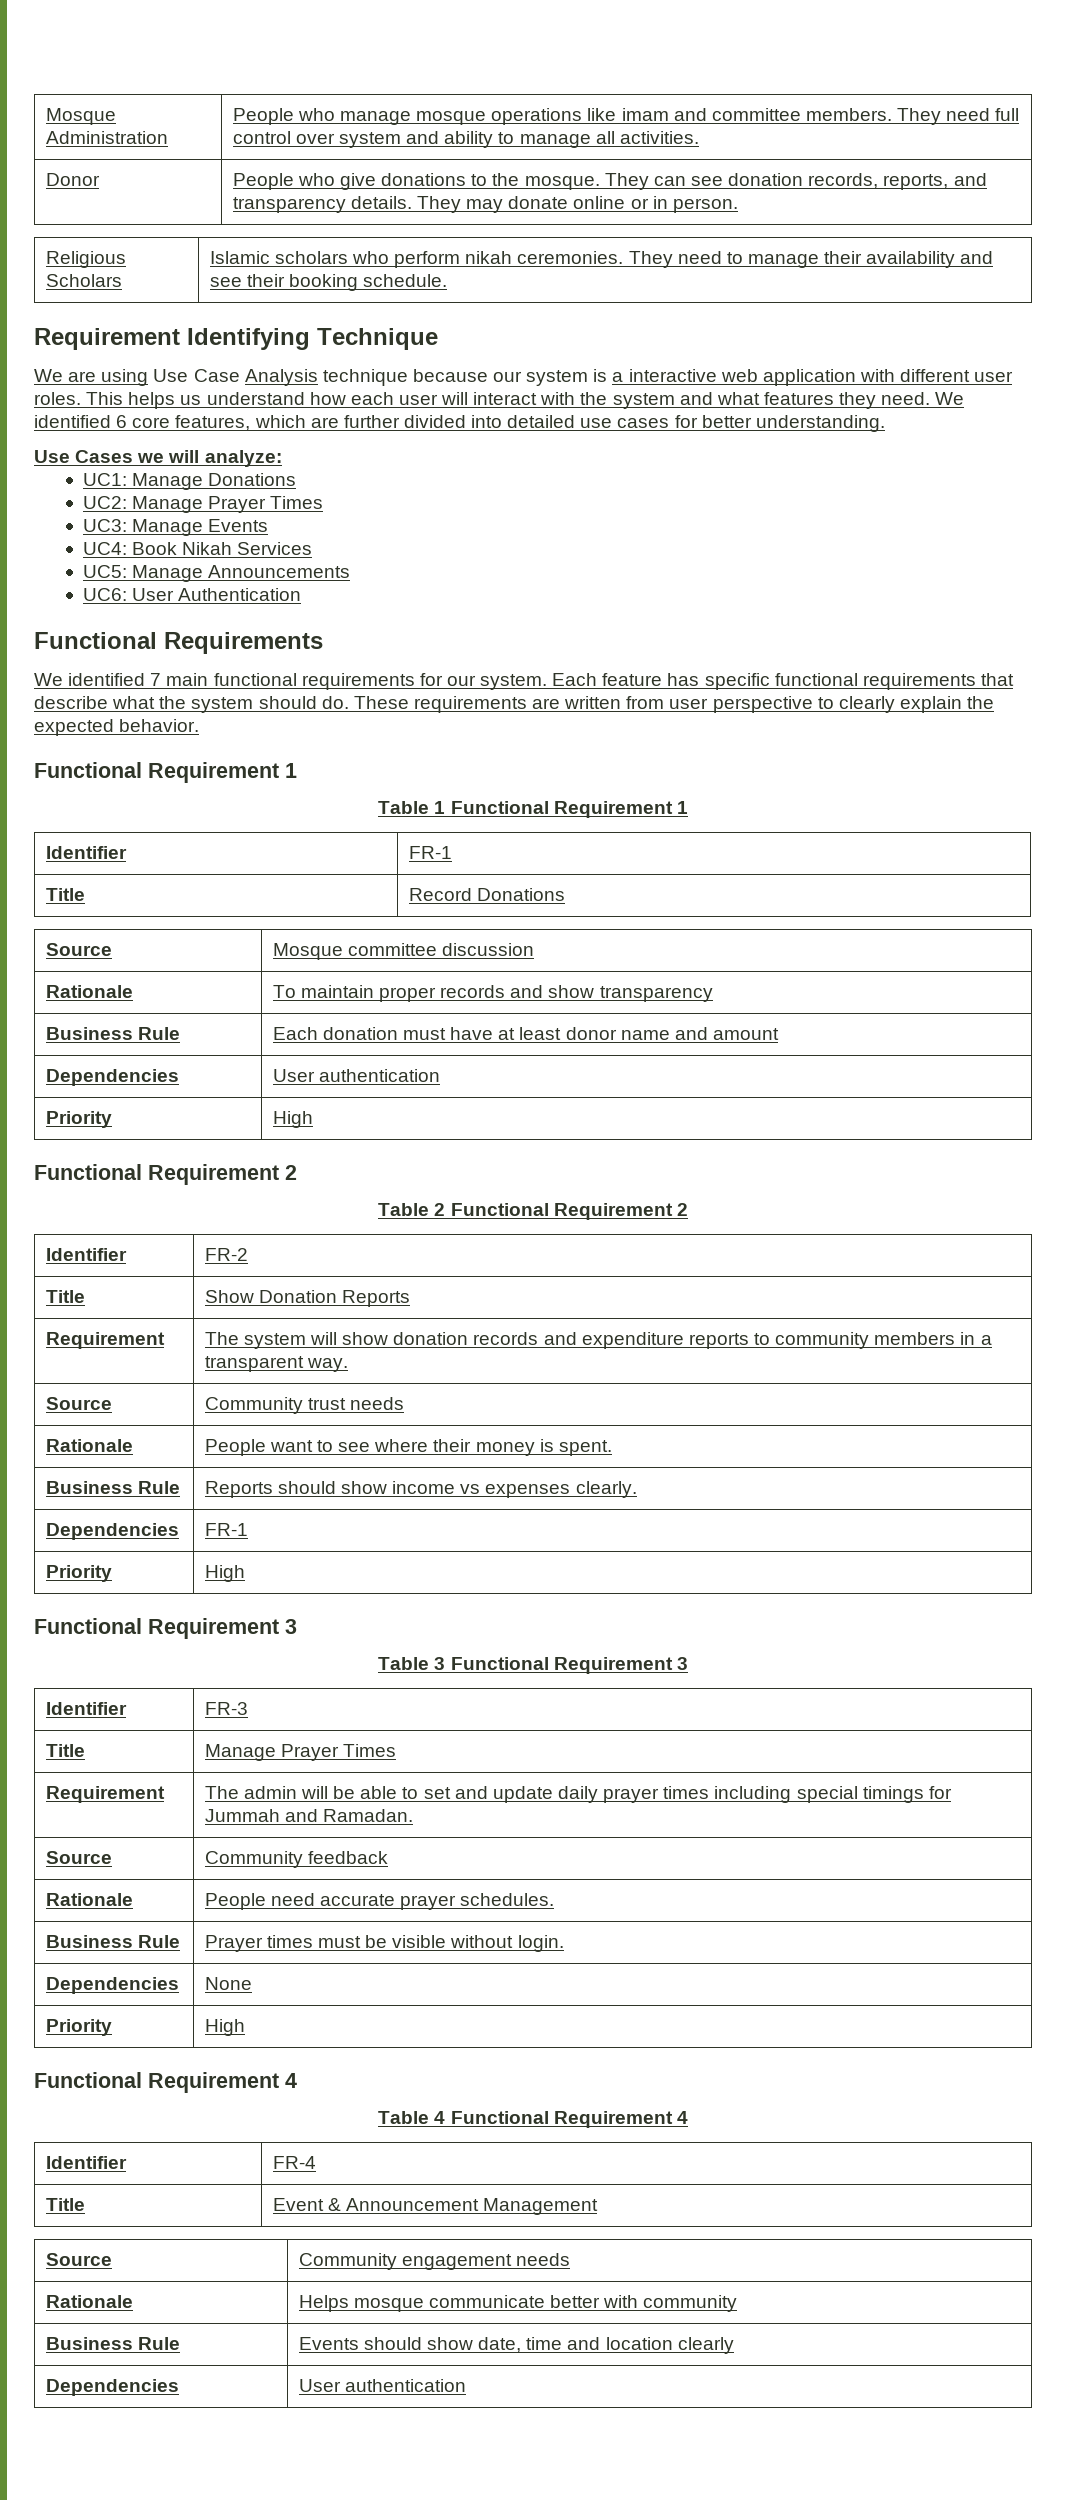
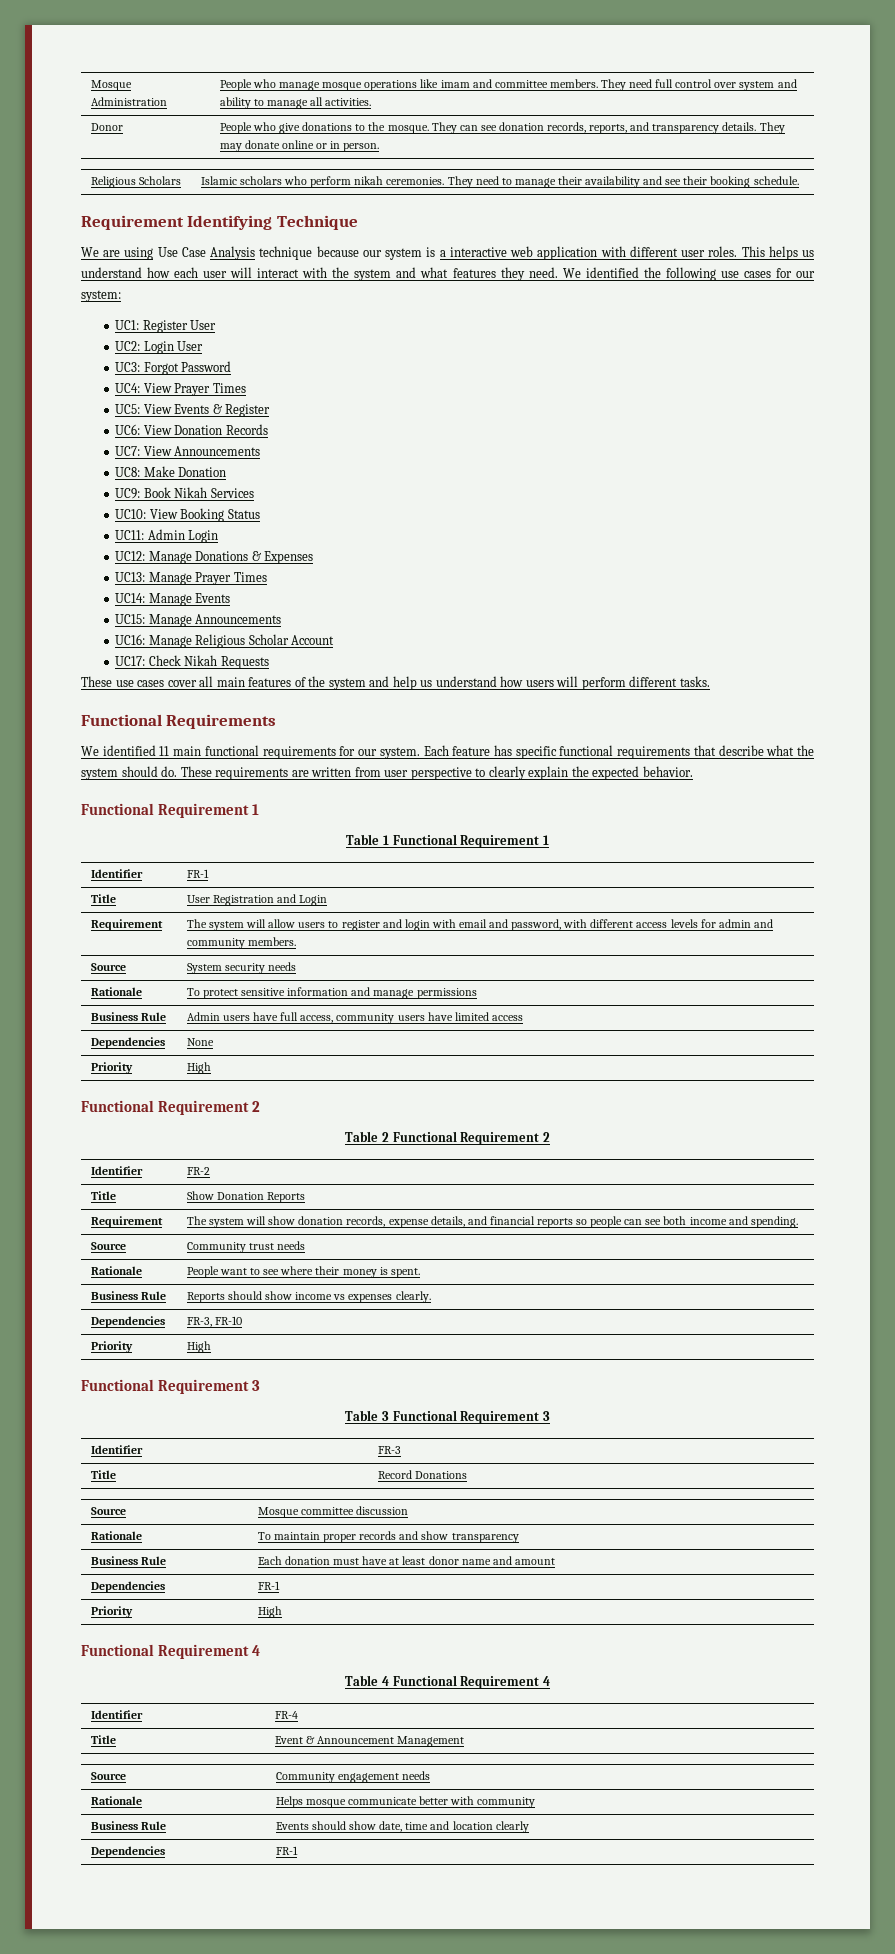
[116,415,885,432] [34,450,282,467] [83,473,128,486] 6 core features, which are further divided into detailed use cases for better understanding. // Use Cases we will analyze: // UC1: -> [643,267,815,281] [81,290,121,302] [115,320,217,333] [115,341,204,354] [115,361,232,375] [115,383,246,396] [115,404,271,417] [115,424,268,435] [115,446,261,456] [115,466,227,477] [115,487,254,499] [115,508,260,522] [115,529,219,543] [115,551,146,561] the following use cases for our system: // UC1: Register User // UC2: Login User // UC3: Forgot Password // UC4: View Prayer Times // UC5: View Events & Register // UC6: View Donation Records // UC7: View Announcements // UC8: Make Donation // UC9: Book Nikah Services // UC10: View Booking Status // UC11: Admin Login // UC12:
[83,496,324,513] [83,519,128,532] // UC2: Manage Prayer Times // UC3: -> [251,551,314,564] [115,572,267,585] [115,593,146,603] & Expenses // UC13: Manage Prayer Times // UC14:
[83,542,313,555] [83,565,351,582] [83,588,302,601] UC4: Book Nikah Services // UC5: Manage Announcements // UC6: User Authentication -> [115,614,282,627] [115,634,335,648] [115,655,269,669] [81,676,710,690] UC15: Manage Announcements // UC16: Manage Religious Scholar Account // UC17: Check Nikah Requests // These use cases cover all main features of the system and help us understand how users will perform different tasks.
[150,673,162,686] 7 -> [159,746,170,756] 11
(452, 852) none -> [90,894,116,903] [186,894,328,906] [90,919,163,931] [186,919,773,931] [186,937,296,949] [90,963,126,971] [186,962,297,974] [90,987,142,996] [186,987,477,999] [90,1012,166,1021] [186,1012,523,1024] [90,1037,165,1049] [186,1038,214,1046] [90,1062,133,1074] [186,1062,211,1074] [81,1100,260,1115] [345,1131,550,1145] [90,1166,143,1175] [186,1167,210,1175] [90,1191,116,1200] [186,1191,306,1203] [90,1216,163,1228] [186,1216,798,1228] [90,1242,126,1250] [186,1241,306,1253] [90,1266,142,1275] [186,1266,420,1278] [90,1291,166,1300] [186,1291,431,1303] [90,1316,165,1328] [186,1316,242,1327] [90,1341,133,1353] [186,1341,211,1353] [81,1379,260,1394] [345,1410,550,1424] [90,1445,143,1454] [377,1446,401,1454] // Title | User Registration and Login // Requirement | The system will allow users to register and login with email and password, with different access levels for admin and community members. // Source | System security needs // Rationale | To protect sensitive information and manage permissions // Business Rule | Admin users have full access, community users have limited access // Dependencies | None // Priority | High // Functional Requirement 2 // Table 2 Functional Requirement 2 // Identifier | FR-2 // Title | Show Donation Reports // Requirement | The system will show donation records, expense details, and financial reports so people can see both income and spending. // Source | Community trust needs // Rationale | People want to see where their money is spent. // Business Rule | Reports should show income vs expenses clearly. // Dependencies | FR-3, FR-10 // Priority | High // Functional Requirement 3 // Table 3 Functional Requirement 3 // Identifier | FR-3
[272,1069,440,1082] [45,1111,112,1128] [272,1111,313,1128] [34,1164,297,1185] [378,1203,688,1220] [45,1248,127,1261] [204,1248,248,1261] [45,1290,85,1303] [204,1290,411,1307] [45,1332,165,1349] [204,1332,992,1349] [204,1356,348,1372] [45,1397,112,1410] [204,1397,405,1414] [45,1439,133,1452] [204,1439,612,1456] [45,1481,180,1494] [204,1481,637,1498] [45,1523,179,1540] [204,1523,248,1536] [45,1565,112,1582] [204,1565,245,1582] [34,1618,297,1639] [378,1657,688,1674] [45,1702,127,1715] [204,1702,248,1715] [45,1744,85,1757] [204,1744,397,1761] [45,1786,165,1803] [204,1786,952,1803] [204,1809,414,1822] [45,1851,112,1864] [204,1851,388,1868] [45,1893,133,1906] [204,1893,555,1910] [45,1935,180,1948] [204,1935,564,1952] [45,1977,179,1994] [204,1977,252,1990] User authentication // Priority | High // Functional Requirement 2 // Table 2 Functional Requirement 2 // Identifier | FR-2 // Title | Show Donation Reports // Requirement | The system will show donation records and expenditure reports to community members in a transparent way. // Source | Community trust needs // Rationale | People want to see where their money is spent. // Business Rule | Reports should show income vs expenses clearly. // Dependencies | FR-1 // Priority | High // Functional Requirement 3 // Table 3 Functional Requirement 3 // Identifier | FR-3 // Title | Manage Prayer Times // Requirement | The admin will be able to set and update daily prayer times including special timings for Jummah and Ramadan. // Source | Community feedback // Rationale | People need accurate prayer schedules. // Business Rule | Prayer times must be visible without login. // Dependencies | None -> [257,1581,280,1590] FR-1
[298,2379,466,2392] User authentication -> [275,1846,298,1855] FR-1

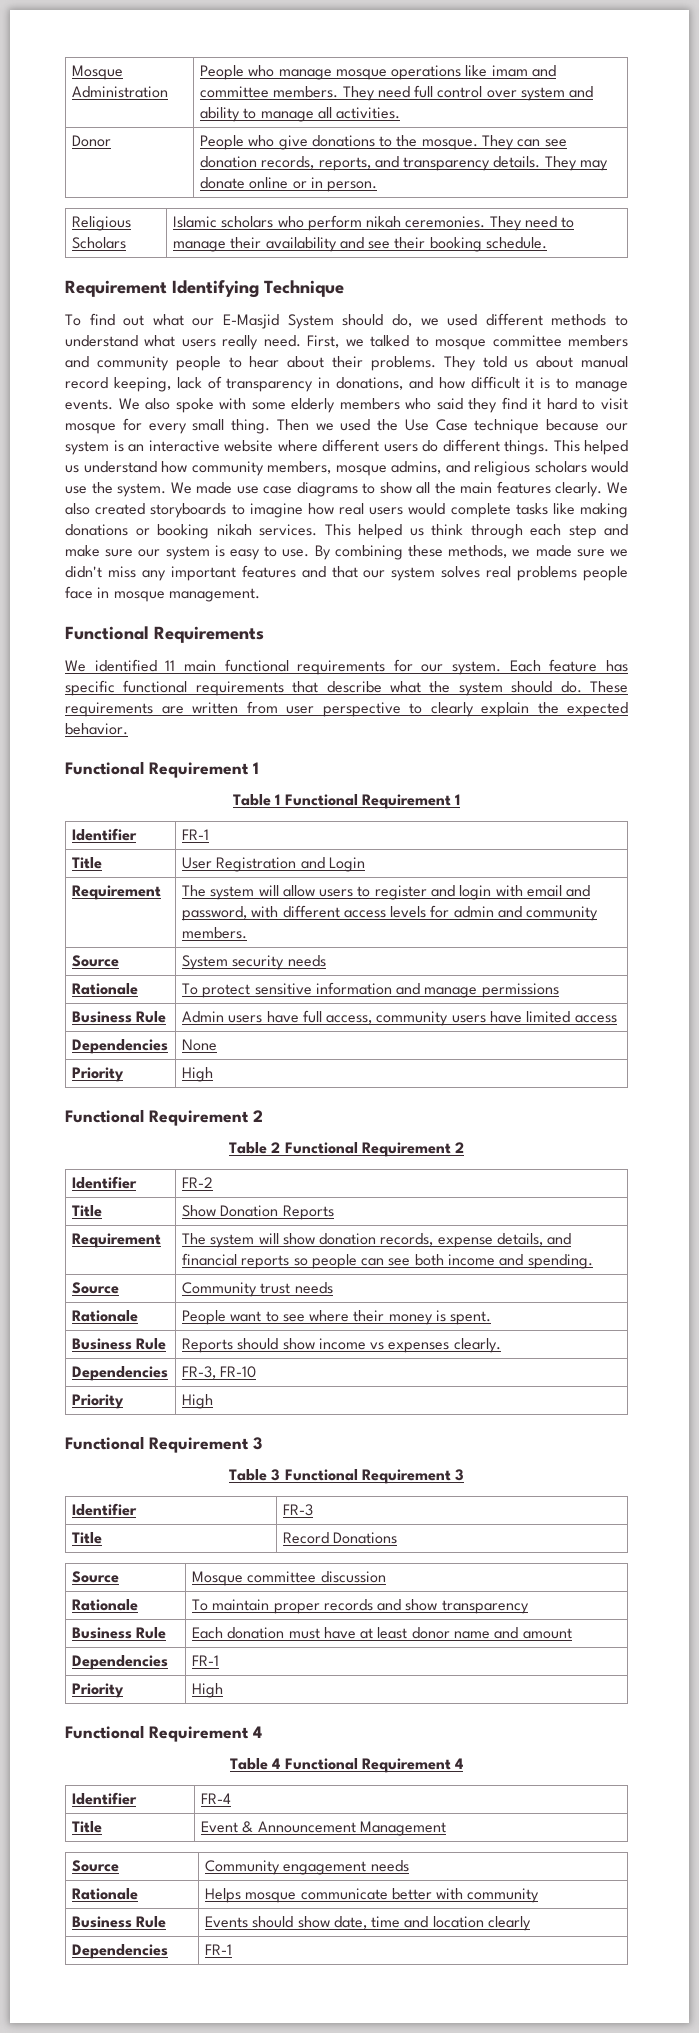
[81,247,154,260] We are using -> [65,313,629,329] [65,335,628,350] [65,356,628,371] [65,376,629,392] [65,397,629,413] [65,418,399,434] To find out what our E-Masjid System should do, we used different methods to understand what users really need. First, we talked to mosque committee members and community people to hear about their problems. They told us about manual record keeping, lack of transparency in donations, and how difficult it is to manage events. We also spoke with some elderly members who said they find it hard to visit mosque for every small thing. Then we used the
[210,246,256,260] Analysis -> (468, 425) none
[439,246,814,260] [81,267,815,281] [81,290,121,302] [115,320,217,333] [115,341,204,354] [115,361,232,375] [115,383,246,396] [115,404,271,417] [115,424,268,435] [115,446,261,456] [115,466,227,477] [115,487,254,499] [115,508,260,522] [115,529,219,543] [115,551,314,564] [115,572,267,585] [115,593,231,606] [115,614,282,627] [115,634,335,648] [115,655,269,669] [81,676,710,690] a interactive web application with different user roles. This helps us understand how each user will interact with the system and what features they need. We identified the following use cases for our system: // UC1: Register User // UC2: Login User // UC3: Forgot Password // UC4: View Prayer Times // UC5: View Events & Register // UC6: View Donation Records // UC7: View Announcements // UC8: Make Donation // UC9: Book Nikah Services // UC10: View Booking Status // UC11: Admin Login // UC12: Manage Donations & Expenses // UC13: Manage Prayer Times // UC14: Manage Events // UC15: Manage Announcements // UC16: Manage Religious Scholar Account // UC17: Check Nikah Requests // These use cases cover all main features of the system and help us understand how users will perform different tasks. -> [128,439,628,455] [65,461,628,476] [65,481,629,497] [65,503,628,518] [65,524,628,539] [65,545,628,560] [65,565,628,581] [65,586,260,602] an interactive website where different users do different things. This helped us understand how community members, mosque admins, and religious scholars would use the system. We made use case diagrams to show all the main features clearly. We also created storyboards to imagine how real users would complete tasks like making donations or booking nikah services. This helped us think through each step and make sure our system is easy to use. By combining these methods, we made sure we didn't miss any important features and that our system solves real problems people face in mosque management.

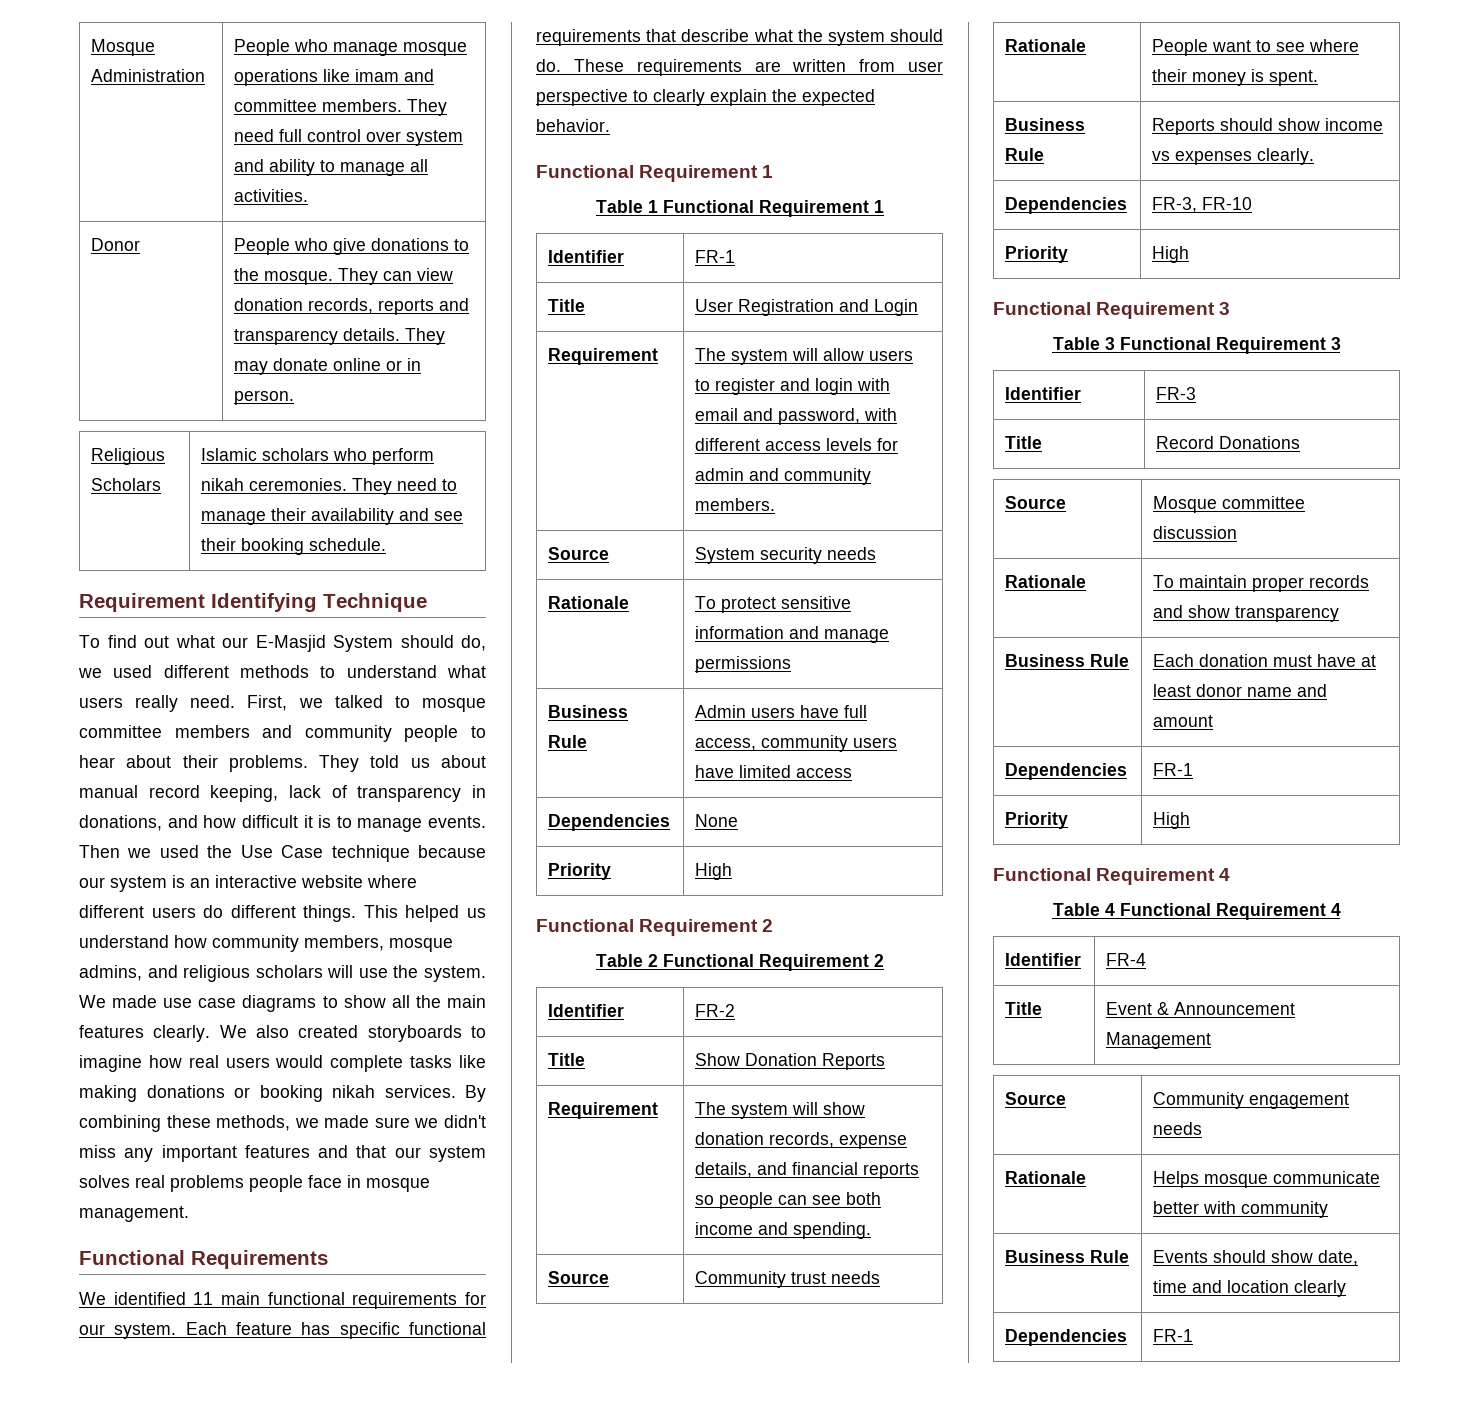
[544,139,567,147] [199,156,371,171] see donation records, reports, -> [417,268,454,281] [234,298,435,315] view donation records, reports
[118,397,629,413] [65,418,271,434] We also spoke with some elderly members who said they find it hard to visit mosque for every small thing. -> (486, 822) none
[591,461,628,473] would -> [327,965,354,978] will
[324,524,628,539] [65,545,310,560] This helped us think through each step and make sure our system is easy to use. -> (456, 1091) none

